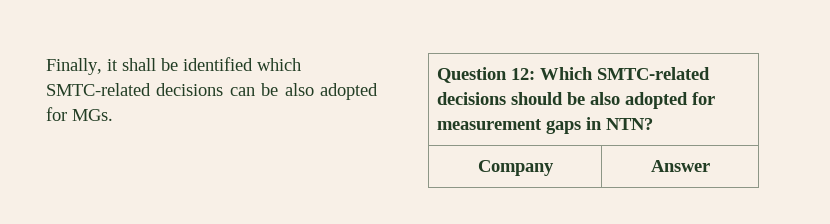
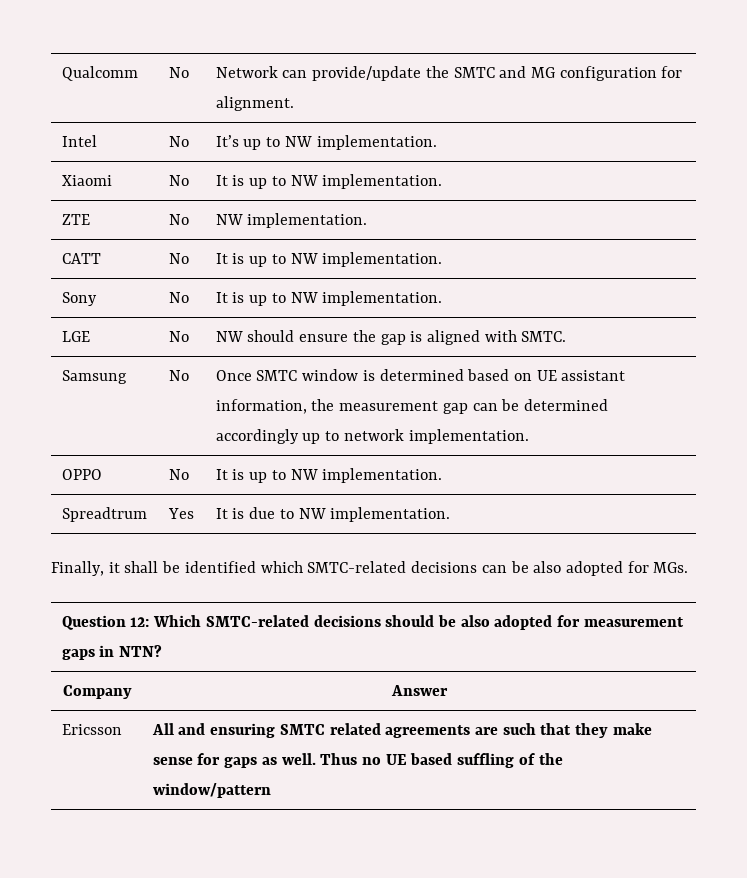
(46, 66) none -> [61,66,138,81] [168,67,189,78] [215,66,683,81] [215,96,294,111] [61,135,97,147] [168,136,189,147] [215,135,437,150] [61,175,112,186] [168,175,189,186] [215,174,443,189] [61,214,90,225] [168,214,189,225] [215,213,368,228] [61,253,101,264] [168,253,189,264] [215,252,443,267] [61,292,97,306] [168,292,189,303] [215,291,443,306] [61,331,90,342] [168,331,189,342] [215,330,567,345] [61,370,127,384] [168,370,189,381] [215,369,626,381] [215,399,609,414] [215,429,529,444] [61,469,102,480] [168,469,189,480] [215,468,443,483] [61,507,147,522] [167,508,194,519] [215,507,451,522] Qualcomm | No | Network can provide/update the SMTC and MG configuration for alignment. // Intel | No | It’s up to NW implementation. // Xiaomi | No | It is up to NW implementation. // ZTE | No | NW implementation. // CATT | No | It is up to NW implementation. // Sony | No | It is up to NW implementation. // LGE | No | NW should ensure the gap is aligned with SMTC. // Samsung | No | Once SMTC window is determined based on UE assistant information, the measurement gap can be determined accordingly up to network implementation. // OPPO | No | It is up to NW implementation. // Spreadtrum | Yes | It is due to NW implementation. //
(710, 166) none -> [61,724,122,735] [151,723,652,738] [152,753,563,768] [152,783,271,798] // Ericsson | All and ensuring SMTC related agreements are such that they make sense for gaps as well. Thus no UE based suffling of the window/pattern

